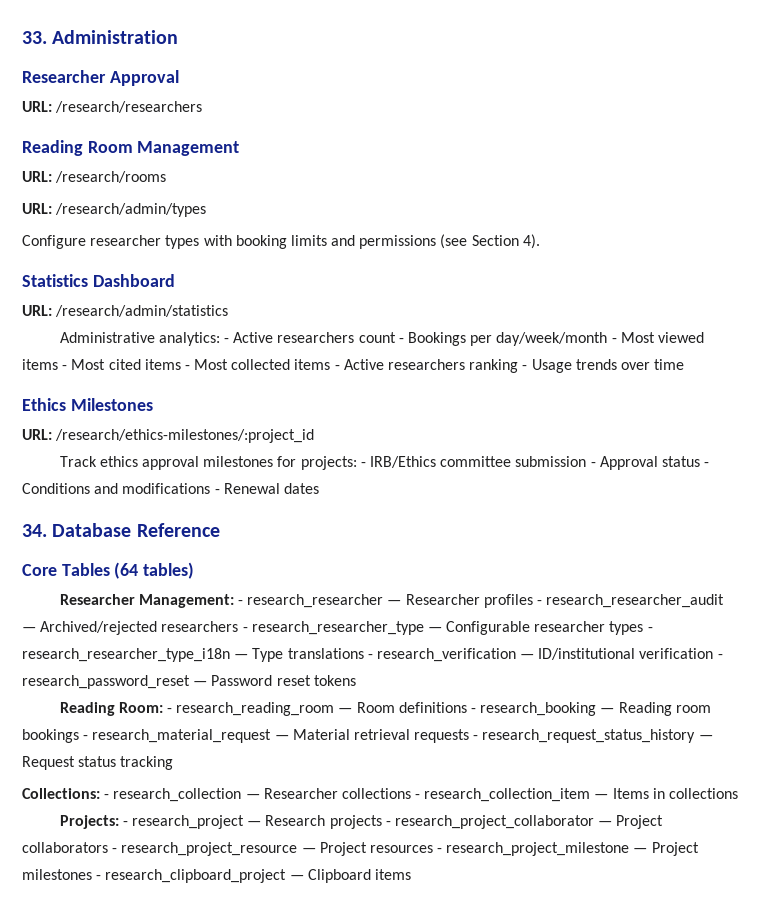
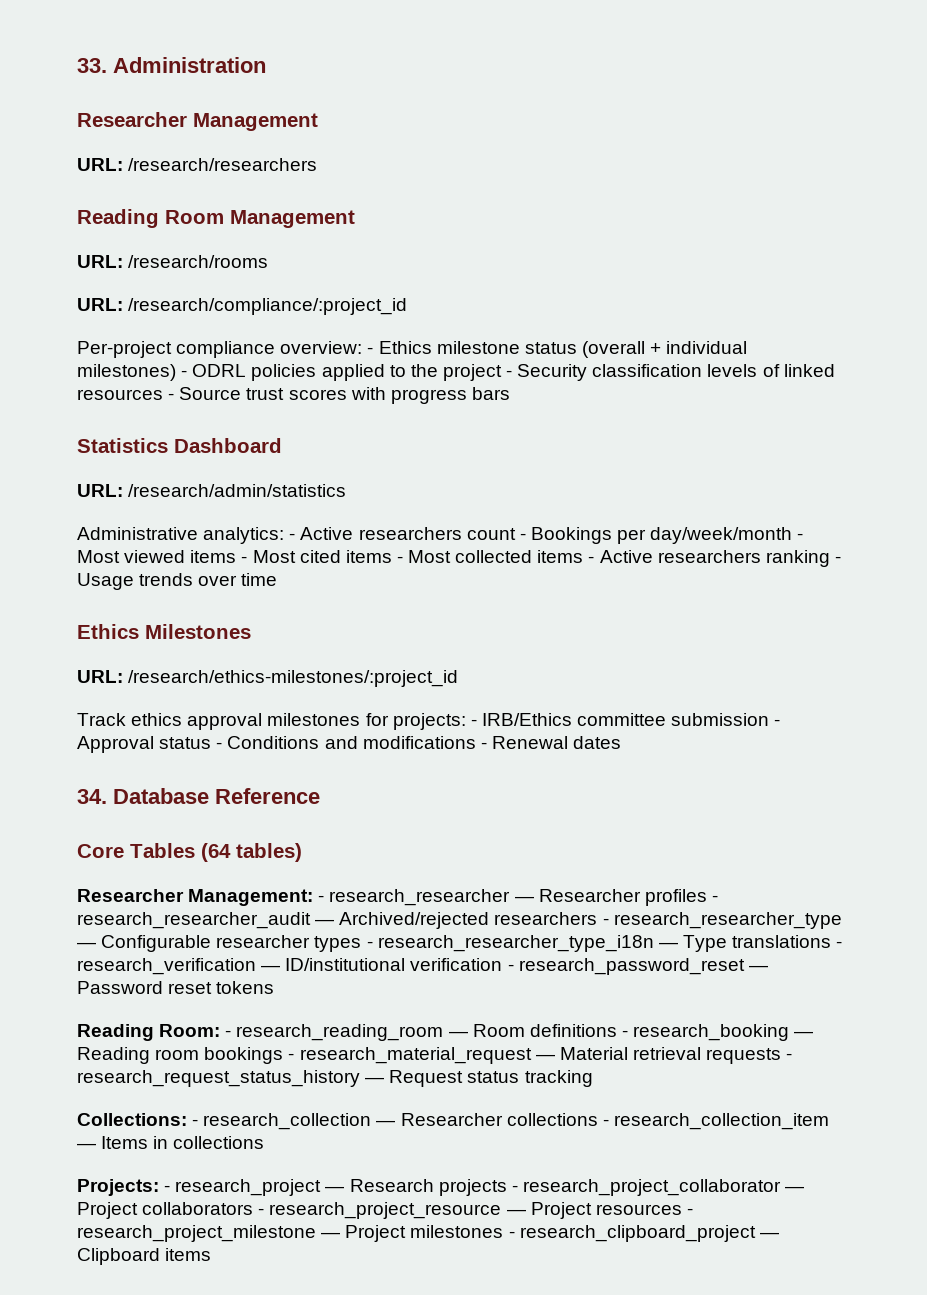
[109,70,179,86] Approval -> [193,113,318,131] Management
[55,203,207,217] [22,234,540,249] /research/admin/types // Configure researcher types with booking limits and permissions (see Section 4). -> [128,298,408,315] [77,341,748,358] [77,364,835,381] [77,387,510,404] /research/compliance/:project_id // Per-project compliance overview: - Ethics milestone status (overall + individual milestones) - ODRL policies applied to the project - Security classification levels of linked resources - Source trust scores with progress bars

